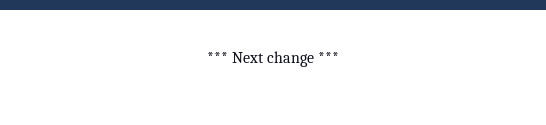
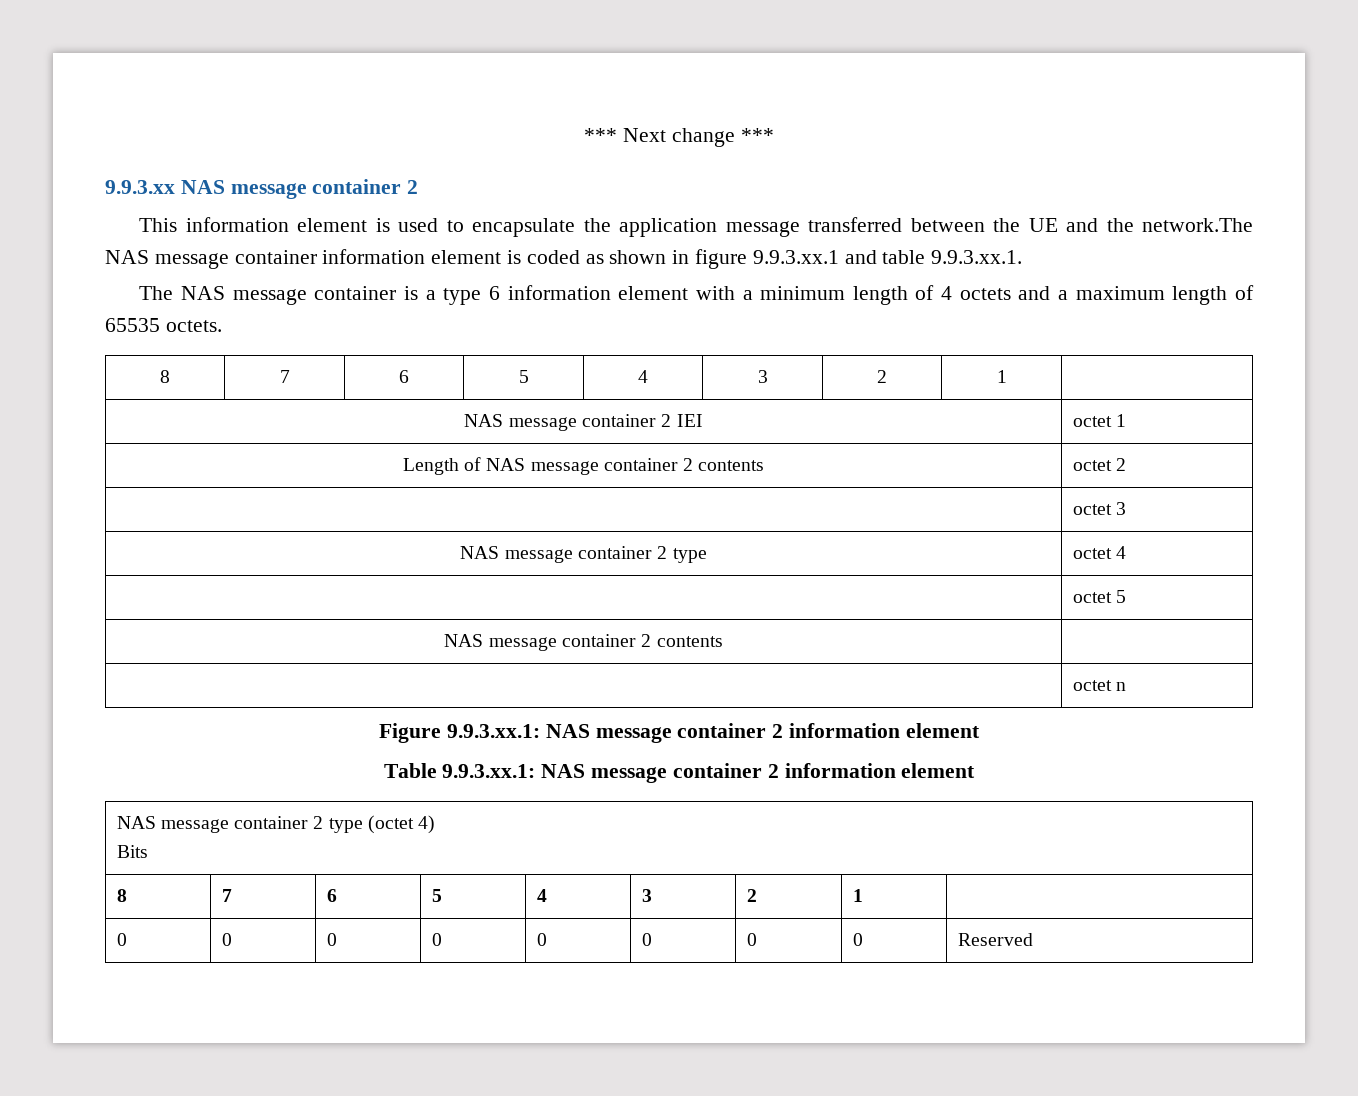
(340, 57) none -> [105,179,419,199] [139,217,1254,237] [105,249,1023,269] [139,285,1254,305] [105,318,222,332] [160,370,170,383] [279,370,290,383] [399,370,409,383] [518,370,529,383] [638,370,648,383] [757,370,768,383] [877,370,887,383] [996,370,1007,383] [464,414,703,431] [1072,414,1126,427] [402,457,765,475] [1072,458,1126,471] [1072,502,1126,515] [460,546,707,563] [1072,546,1126,559] [1072,590,1126,603] [444,634,723,651] [1072,680,1126,691] [379,723,980,743] [383,763,976,783] [116,815,436,834] [116,845,148,858] [116,889,127,902] [221,889,232,902] [326,889,337,902] [431,889,442,902] [536,889,547,902] [641,889,652,902] [746,889,757,902] [852,889,863,902] [116,933,127,946] [221,933,232,946] [326,933,337,946] [431,933,442,946] [536,933,547,946] [641,933,652,946] [746,933,757,946] [852,933,863,946] [957,933,1033,946] // 9.9.3.xx NAS message container 2 // This information element is used to encapsulate the application message transferred between the UE and the network.The NAS message container information element is coded as shown in figure 9.9.3.xx.1 and table 9.9.3.xx.1. // The NAS message container is a type 6 information element with a minimum length of 4 octets and a maximum length of 65535 octets. // 8 | 7 | 6 | 5 | 4 | 3 | 2 | 1 | // NAS message container 2 IEI | octet 1 // Length of NAS message container 2 contents | octet 2 // | octet 3 // NAS message container 2 type | octet 4 // | octet 5 // NAS message container 2 contents | // | octet n // Figure 9.9.3.xx.1: NAS message container 2 information element // Table 9.9.3.xx.1: NAS message container 2 information element // NAS message container 2 type (octet 4) // Bits // 8 | 7 | 6 | 5 | 4 | 3 | 2 | 1 | // 0 | 0 | 0 | 0 | 0 | 0 | 0 | 0 | Reserved

